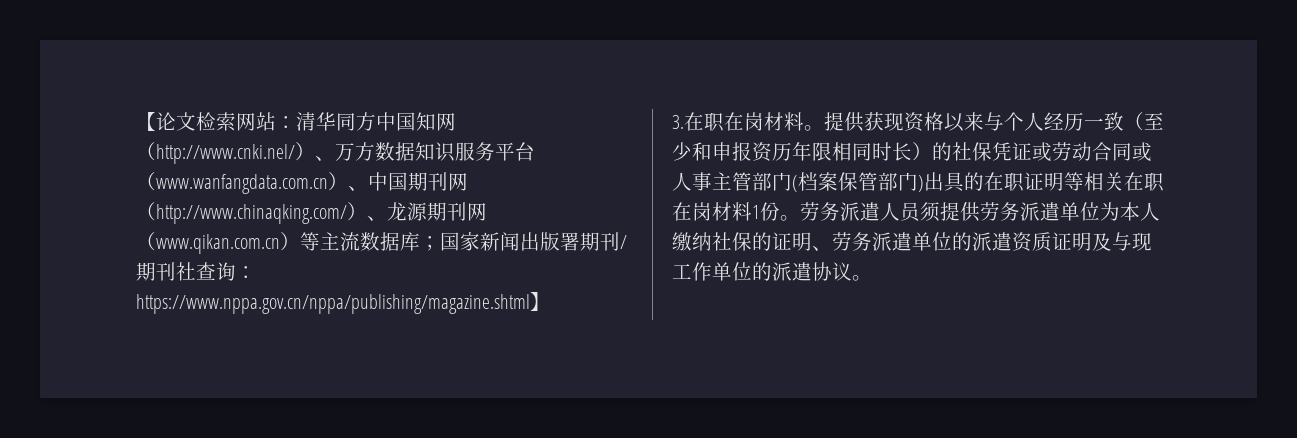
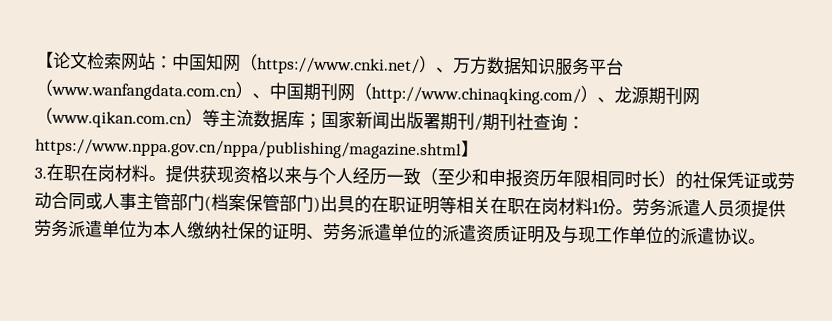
[296,112,376,131] 清华同方 -> (173, 62) none
[156,144,295,164] http://www.cnki.nel/ -> [256,57,420,76] https://www.cnki.net/

